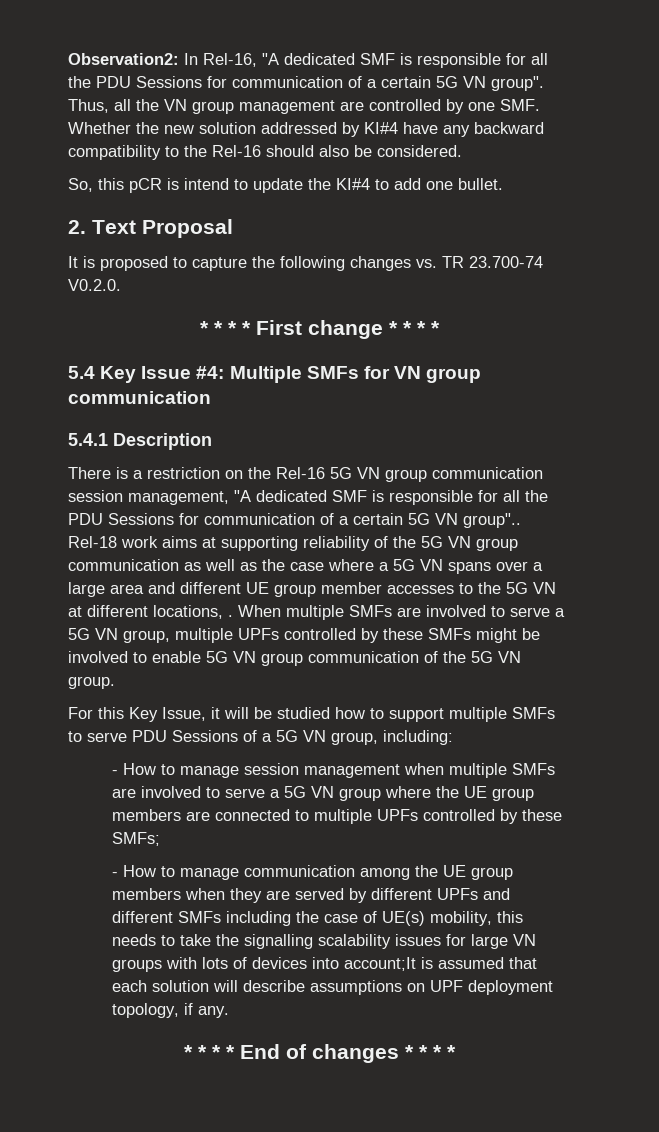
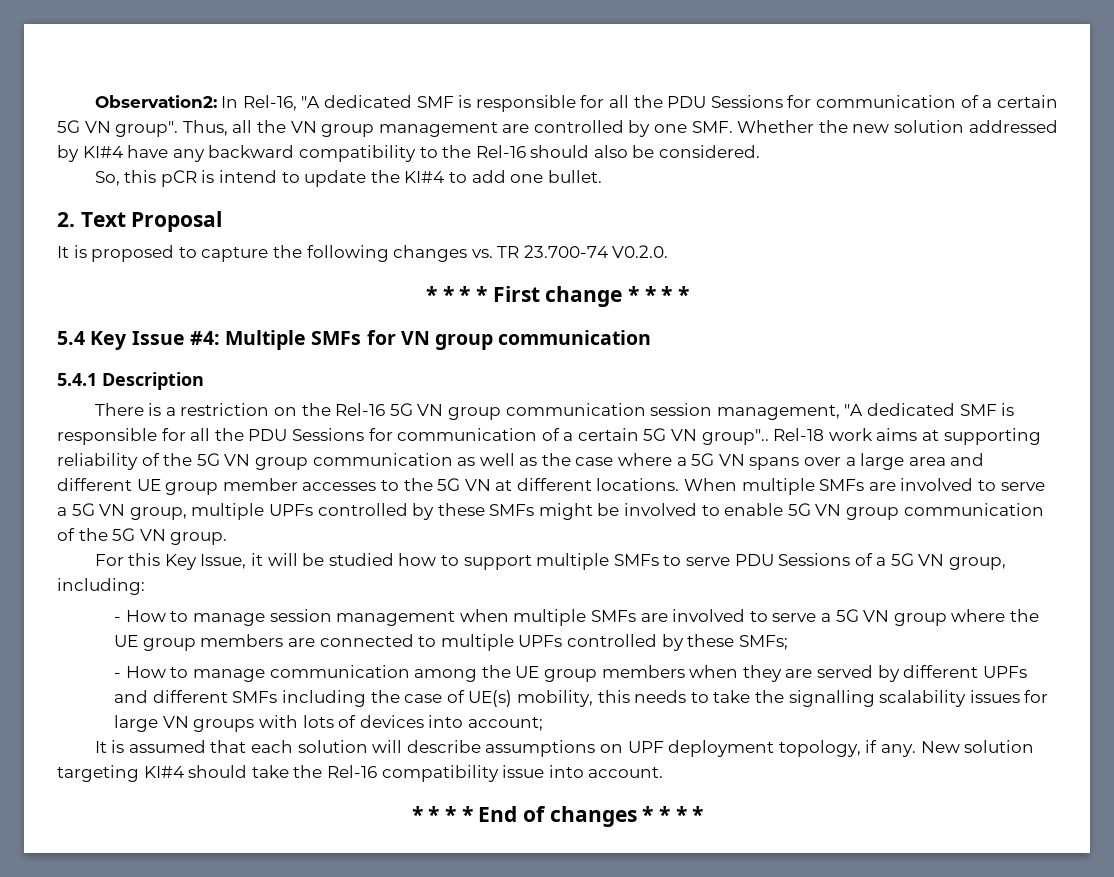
[153,605,233,619] locations, . -> [596,478,680,491] locations.
[343,957,416,971] account;It -> [467,717,543,731] [94,741,107,753] account; // It
(229, 1012) none -> [920,740,1035,753] [57,765,664,782] New solution targeting KI#4 should take the Rel-16 compatibility issue into account.

